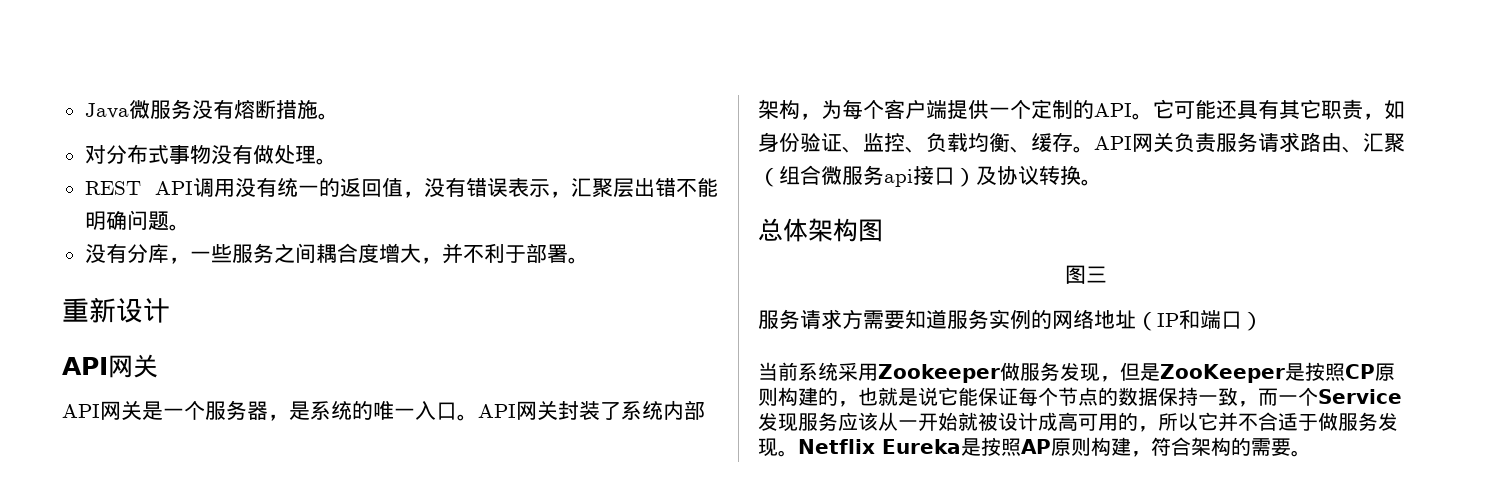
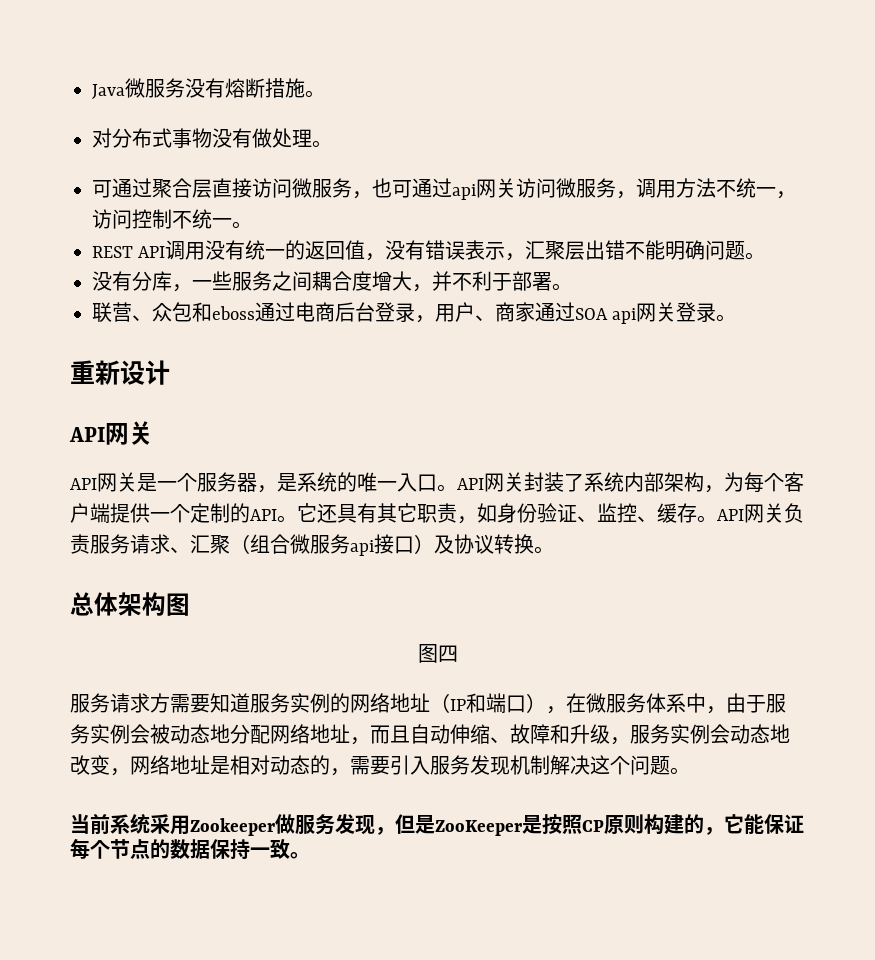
(337, 161) none -> [92,178,796,200] [92,209,252,229] // 可通过聚合层直接访问微服务，也可通过api网关访问微服务，调用方法不统一，访问控制不统一。
(589, 260) none -> [92,302,737,324] // 联营、众包和eboss通过电商后台登录，用户、商家通过SOA api网关登录。
[1174,99,1216,119] 可能 -> (317, 512) none
[926,132,1031,153] 负载均衡、 -> (657, 519) none
[1300,132,1342,152] 路由 -> (170, 544) none
[1086,266,1107,283] 三 -> [437,645,458,663] 四
(1263, 321) none -> [546,693,786,714] [70,724,790,745] [70,755,690,776] ，在微服务体系中，由于服务实例会被动态地分配网络地址，而且自动伸缩、故障和升级，服务实例会动态地改变，网络地址是相对动态的，需要引入服务发现机制解决这个问题。
[858,387,938,406] 也就是说 -> (724, 831) none
[1238,387,1402,407] [758,412,1398,432] [758,437,1291,457] ，而一个Service发现服务应该从一开始就被设计成高可用的，所以它并不合适于做服务发现。Netflix Eureka是按照AP原则构建，符合架构的需要 -> (290, 849) none

